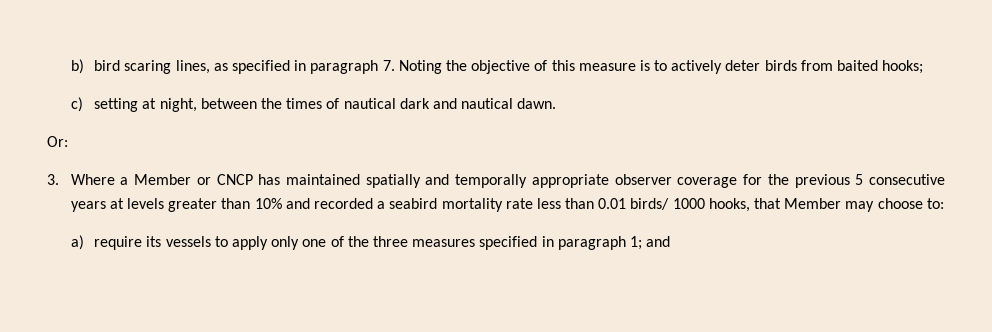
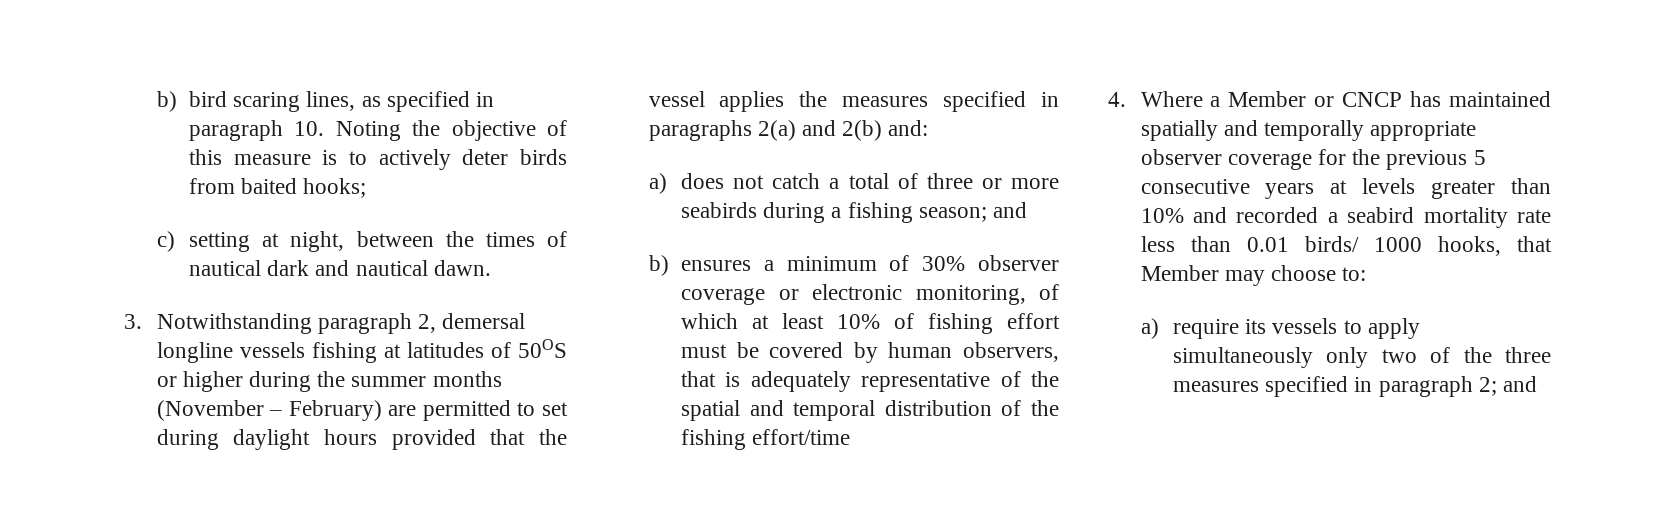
[382,60,395,71] 7. -> [294,121,325,136] 10.
[47,136,68,147] [47,174,59,185] Or: // 3. -> [124,313,526,334] [156,339,567,363] [156,371,502,392] [156,400,569,421] [156,429,567,450] [648,91,1059,112] [648,120,929,141] [648,173,1059,194] [681,202,1028,223] [648,255,1059,276] [681,284,1059,305] [681,313,1060,334] [681,342,1059,363] [681,371,1059,392] [681,400,1059,421] [681,429,851,450] [1108,92,1126,107] 3. Notwithstanding paragraph 2, demersal longline vessels fishing at latitudes of 50OS or higher during the summer months (November – February) are permitted to set during daylight hours provided that the vessel applies the measures specified in paragraphs 2(a) and 2(b) and: // a) does not catch a total of three or more seabirds during a fishing season; and // b) ensures a minimum of 30% observer coverage or electronic monitoring, of which at least 10% of fishing effort must be covered by human observers, that is adequately representative of the spatial and temporal distribution of the fishing effort/time // 4.
[271,236,327,250] only one -> [1173,347,1417,368] simultaneously only two
[629,236,642,250] 1; -> [1478,377,1497,396] 2;

